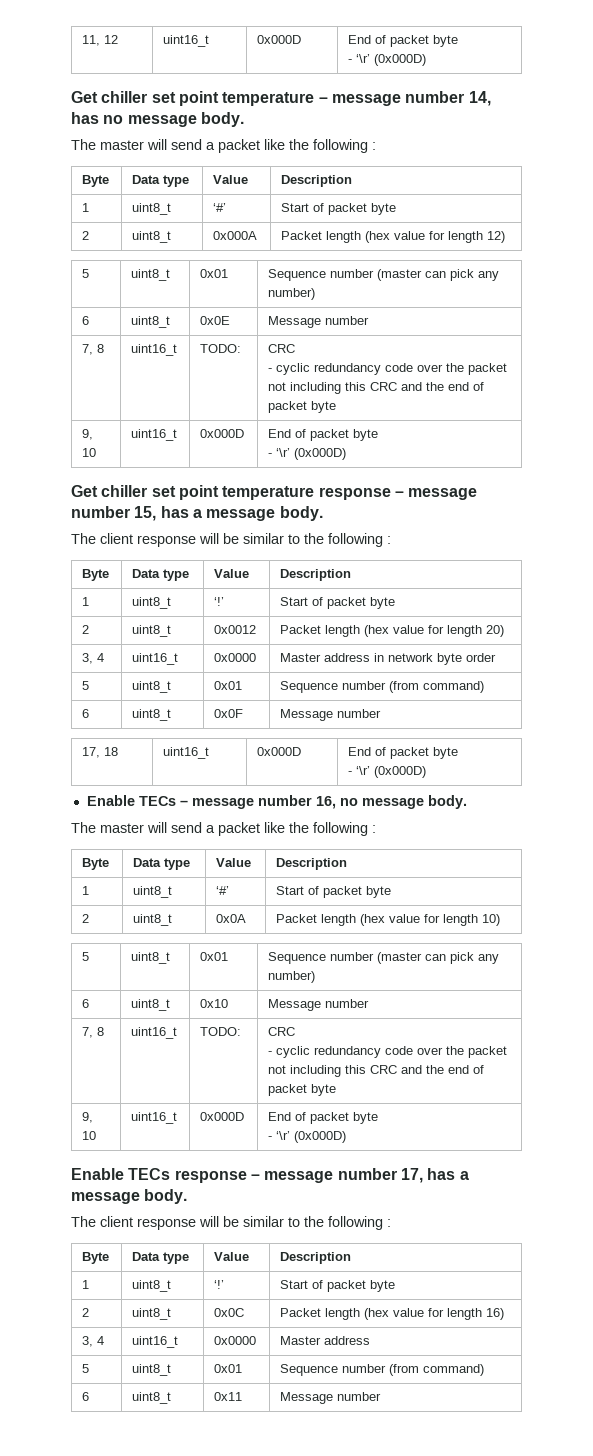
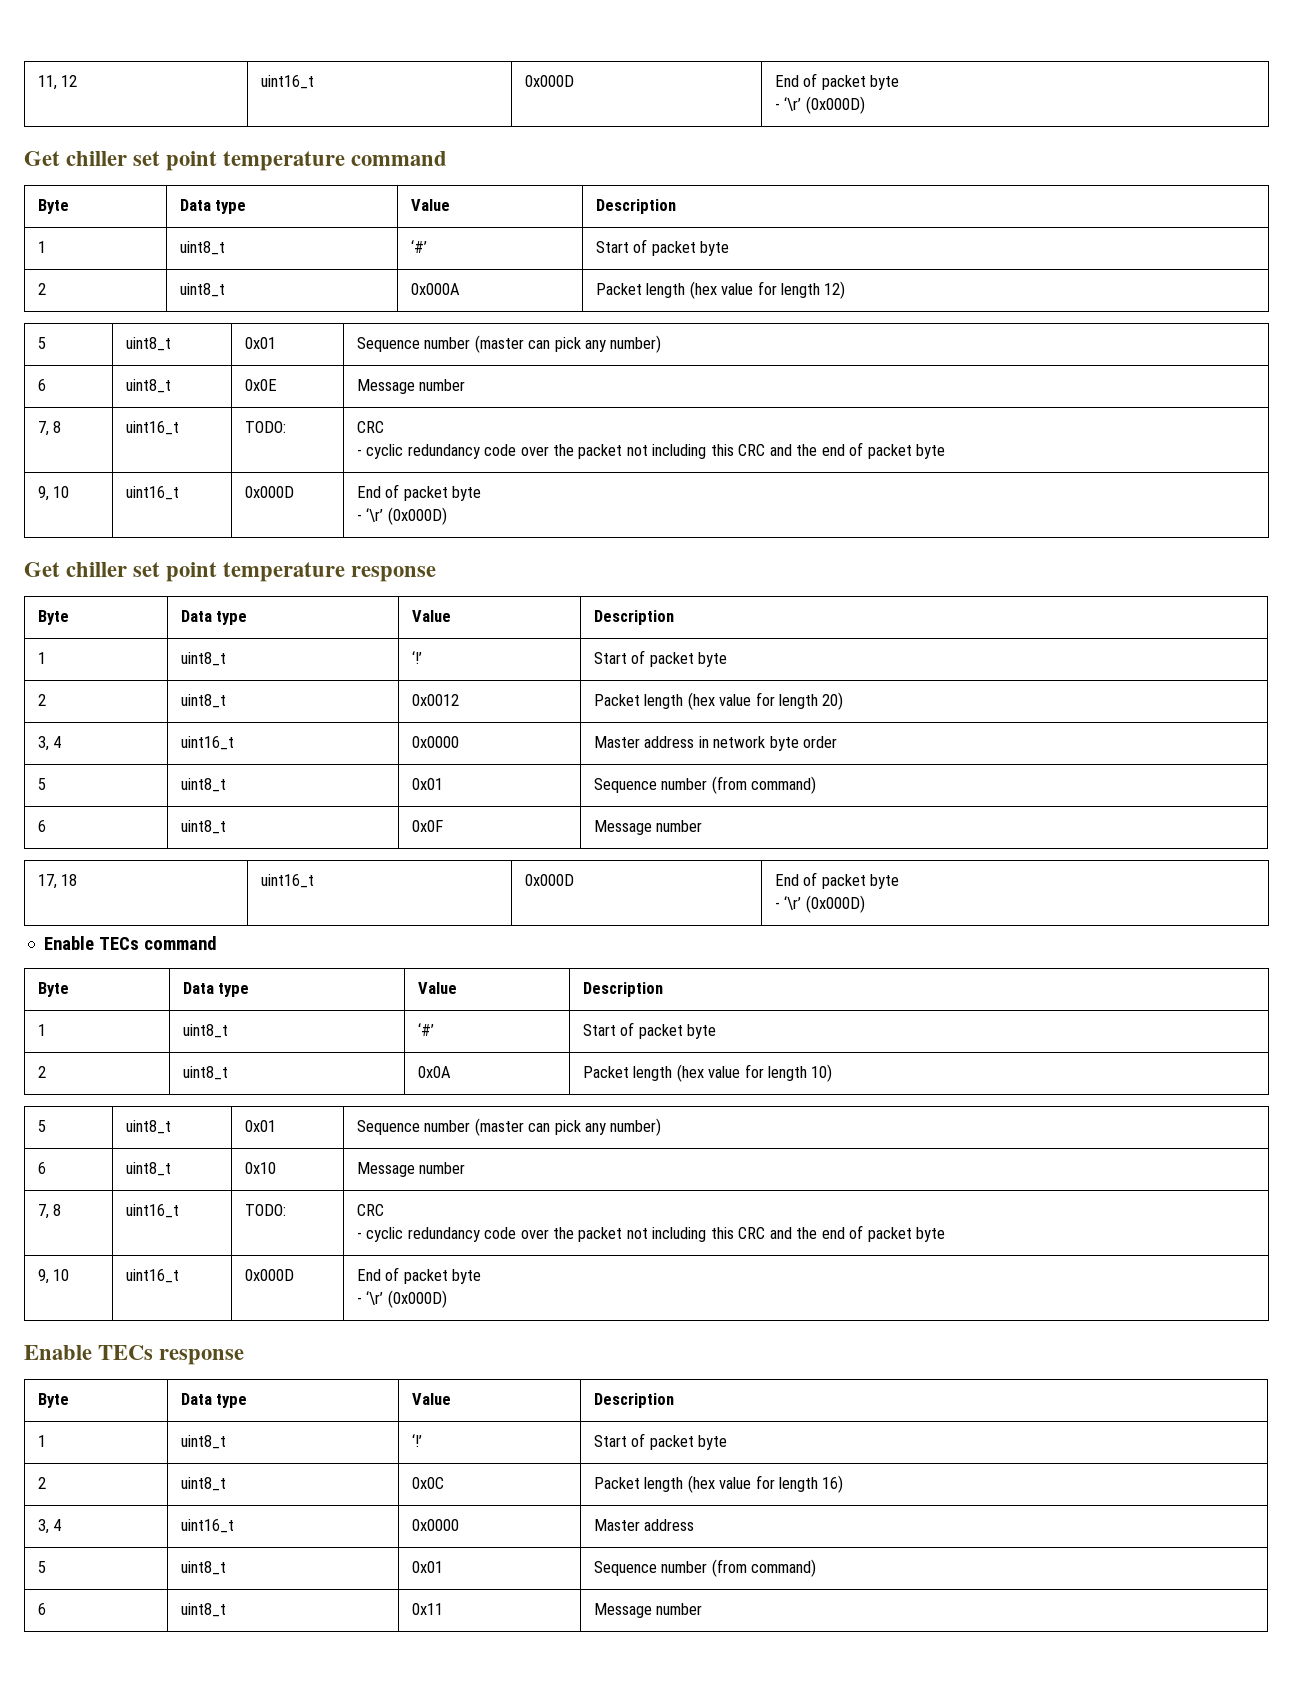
[318,91,491,106] [71,112,244,127] [71,139,376,153] – message number 14, has no message body. // The master will send a packet like the following : -> [351,151,448,166] command
[394,488,478,500] [71,506,323,521] [71,533,391,547] – message number 15, has a message body. // The client response will be similar to the following : -> (437, 574) none
[179,795,467,809] [71,822,376,836] – message number 16, no message body. // The master will send a packet like the following : -> [144,936,218,950] command
[250,1168,469,1183] [71,1189,188,1204] [71,1216,391,1230] – message number 17, has a message body. // The client response will be similar to the following : -> (245, 1357) none

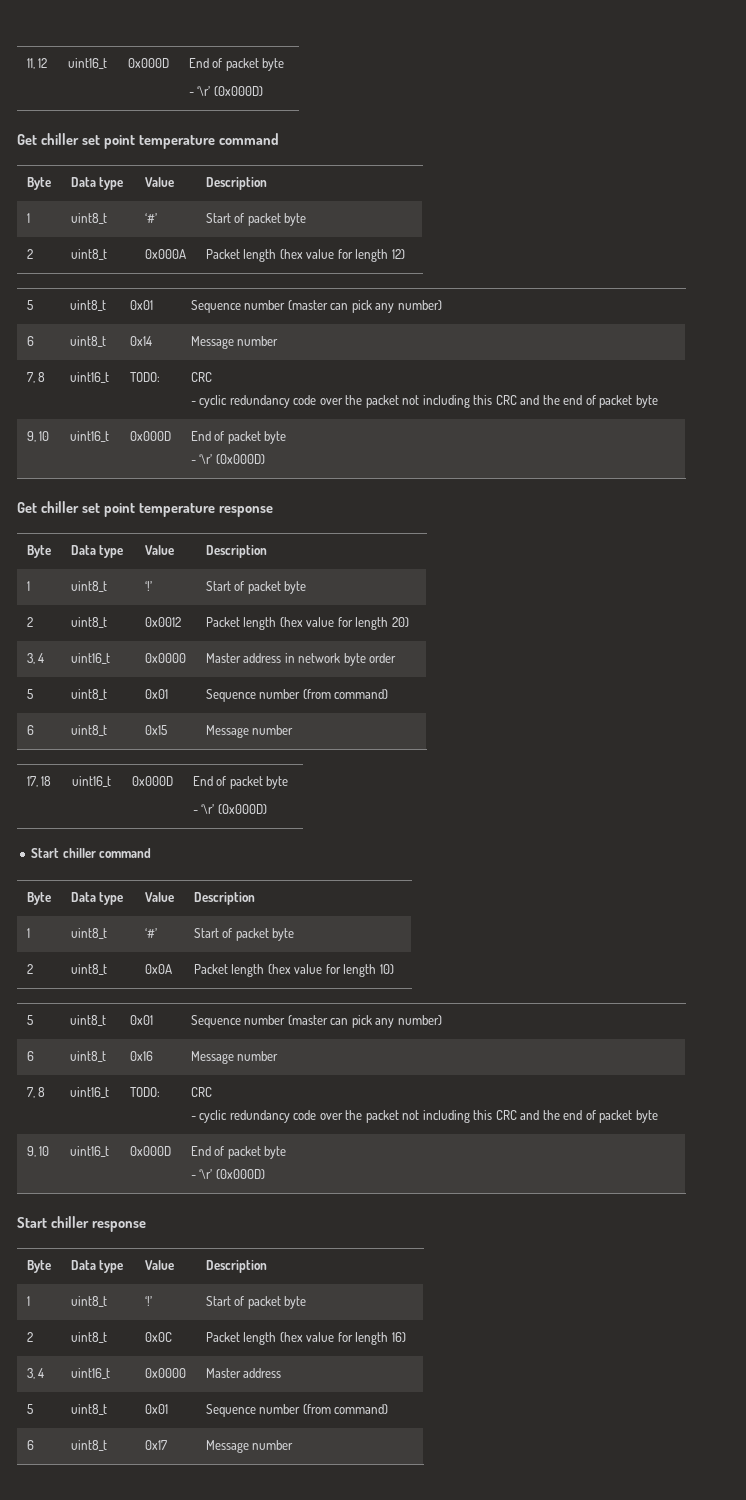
[244,379,277,391] 0x0E -> [129,336,152,346] 0x14
[411,820,443,832] 0x0F -> [144,725,167,735] 0x15
[44,936,140,950] Enable TECs -> [31,848,96,858] Start chiller
[244,1162,276,1174] 0x10 -> [129,1051,153,1061] 0x16
[24,1345,154,1360] Enable TECs -> [17,1216,89,1228] Start chiller
[411,1603,443,1615] 0x11 -> [144,1440,167,1450] 0x17

